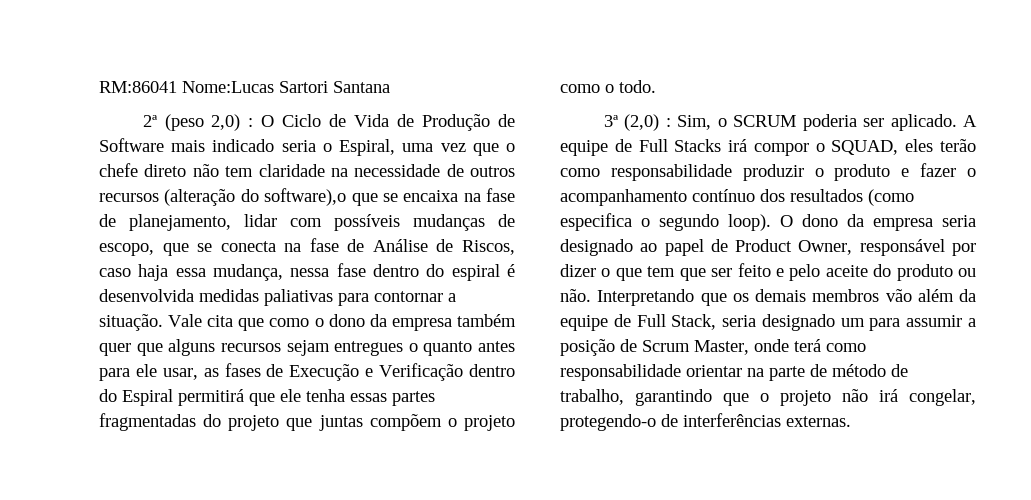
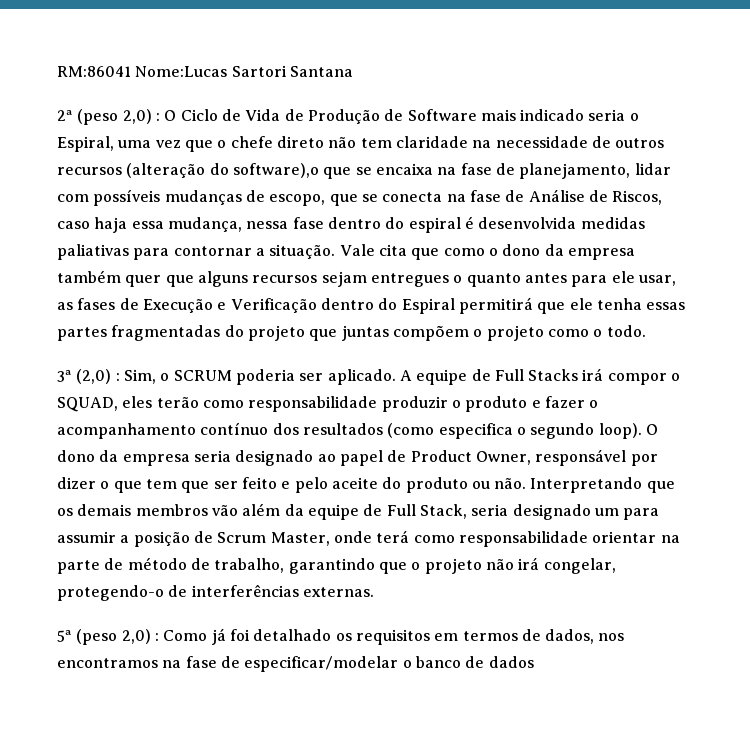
(851, 421) none -> [57,628,625,645] [57,656,534,672] // 5ª (peso 2,0) : Como já foi detalhado os requisitos em termos de dados, nos encontramos na fase de especificar/modelar o banco de dados

